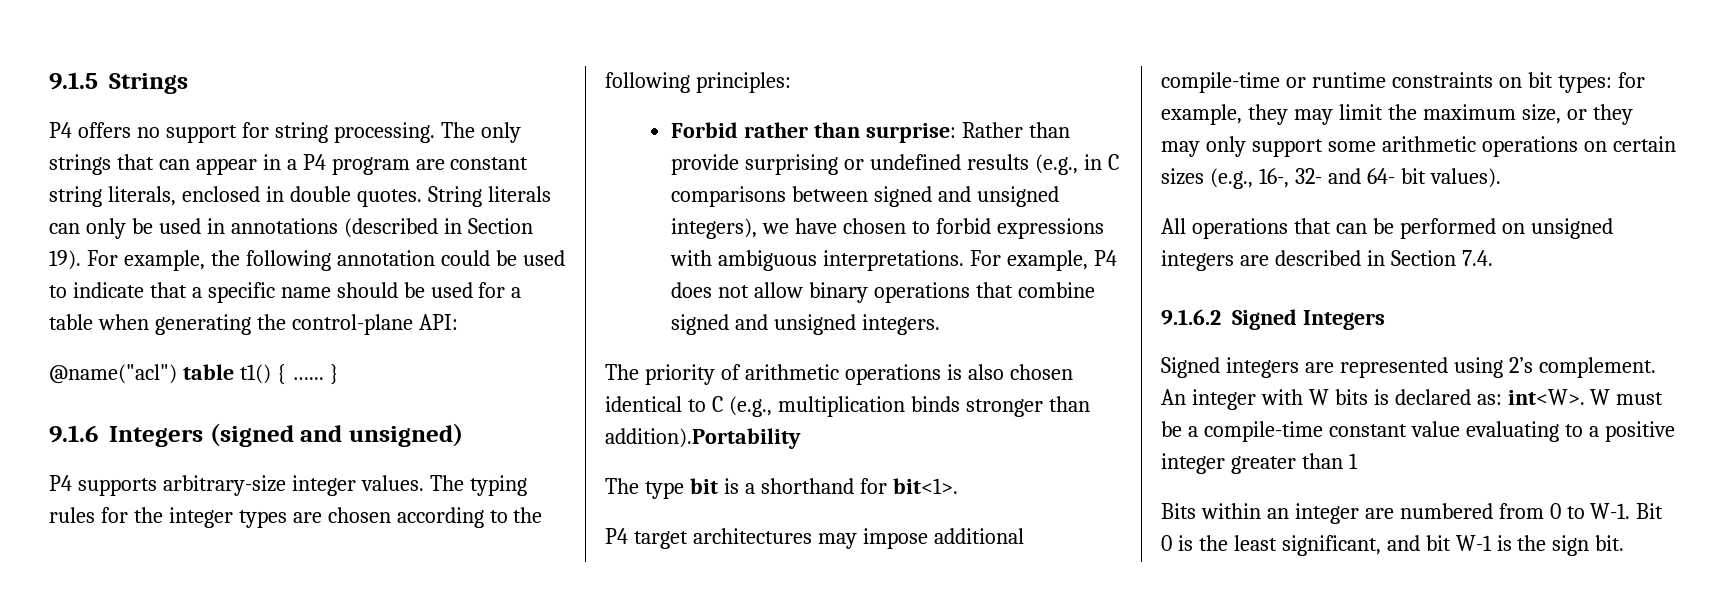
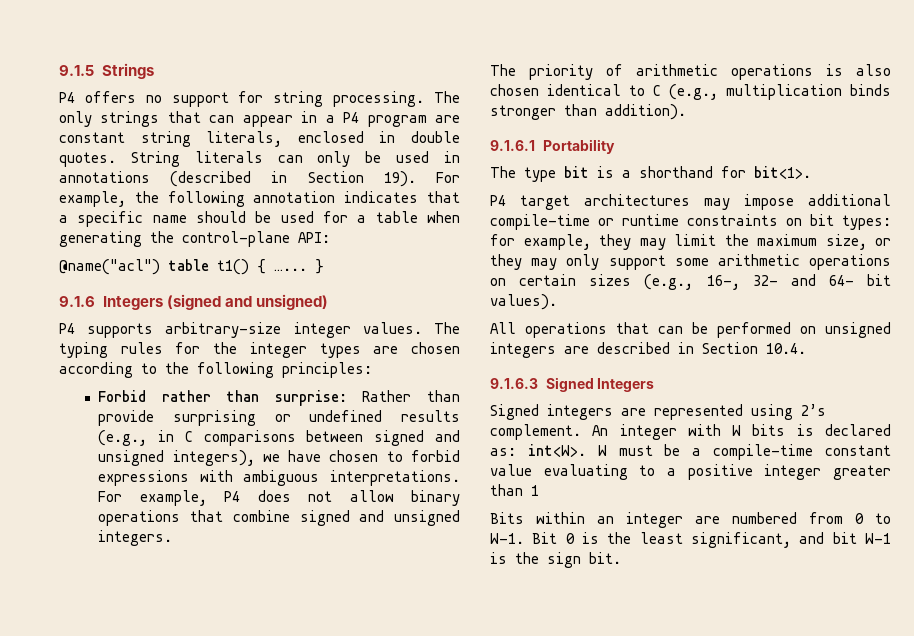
[440,250,565,266] [49,282,144,298] could be used to indicate -> [344,191,419,203] indicates
[605,428,801,449] addition).Portability -> [605,104,686,120] [490,139,615,154] addition). // 9.1.6.1 Portability
[1461,250,1493,266] [1161,309,1221,325] 7.4. // 9.1.6.2 -> [766,343,806,354] [490,378,538,389] 10.4. // 9.1.6.3

